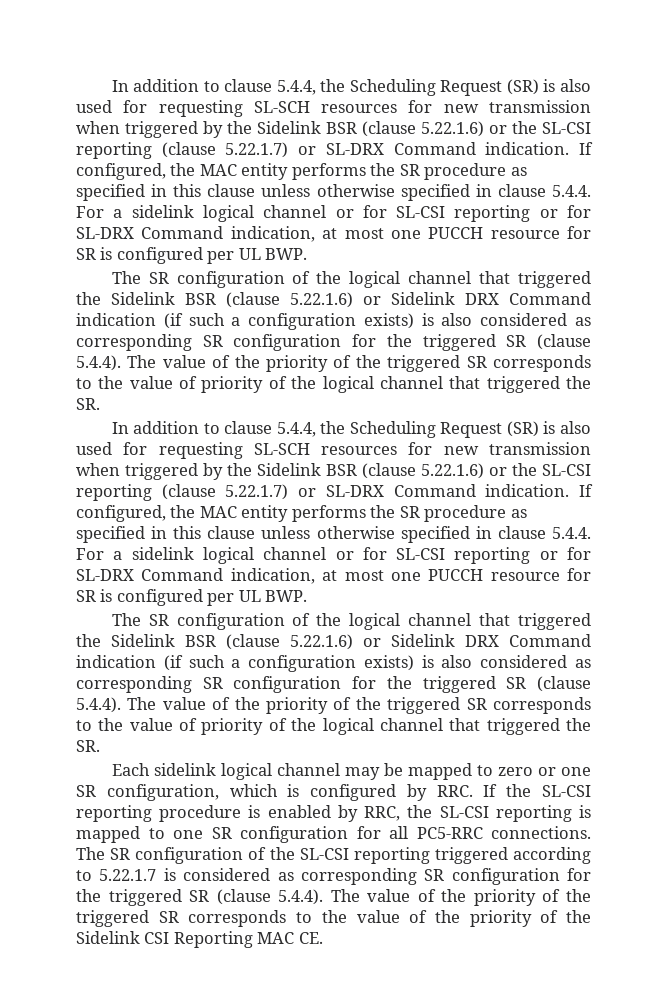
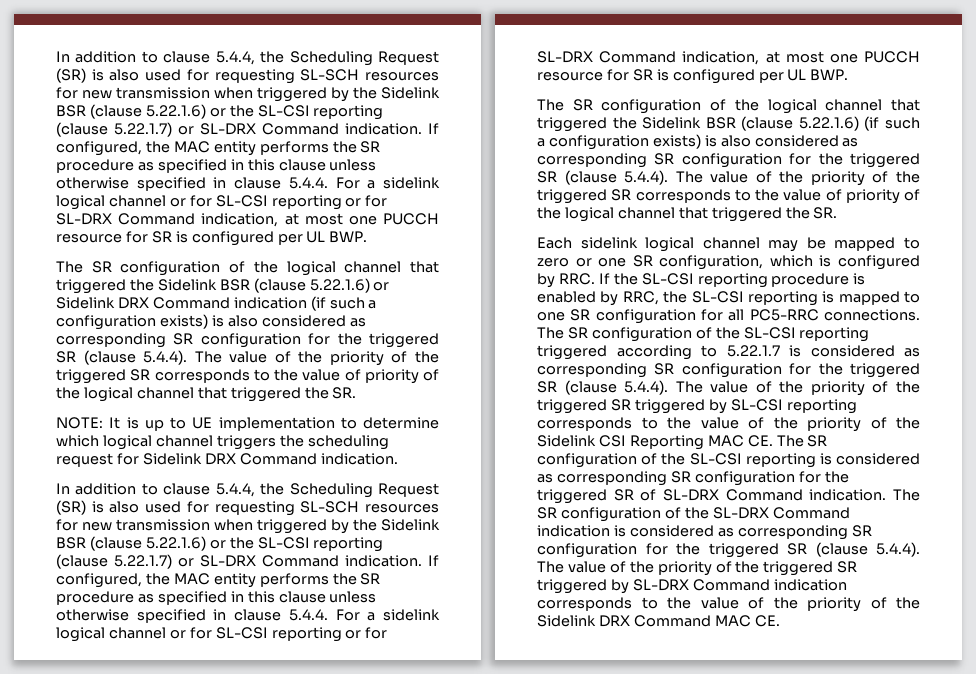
(100, 404) none -> [56,417,439,431] [56,435,389,450] [56,453,398,467] // NOTE: It is up to UE implementation to determine which logical channel triggers the scheduling request for Sidelink DRX Command indication.
[363,634,591,647] [76,655,156,668] or Sidelink DRX Command indication -> (859, 123) none
(179, 917) none -> [634,399,857,414] triggered by SL-CSI reporting
(323, 938) none -> [776,435,828,447] [537,453,920,468] [537,471,849,486] [537,489,920,504] [537,507,850,522] [537,525,872,540] [537,542,920,558] [537,561,858,576] [537,579,847,594] [537,597,920,612] [537,615,780,627] The SR configuration of the SL-CSI reporting is considered as corresponding SR configuration for the triggered SR of SL-DRX Command indication. The SR configuration of the SL-DRX Command indication is considered as corresponding SR configuration for the triggered SR (clause 5.4.4). The value of the priority of the triggered SR triggered by SL-DRX Command indication corresponds to the value of the priority of the Sidelink DRX Command MAC CE.

